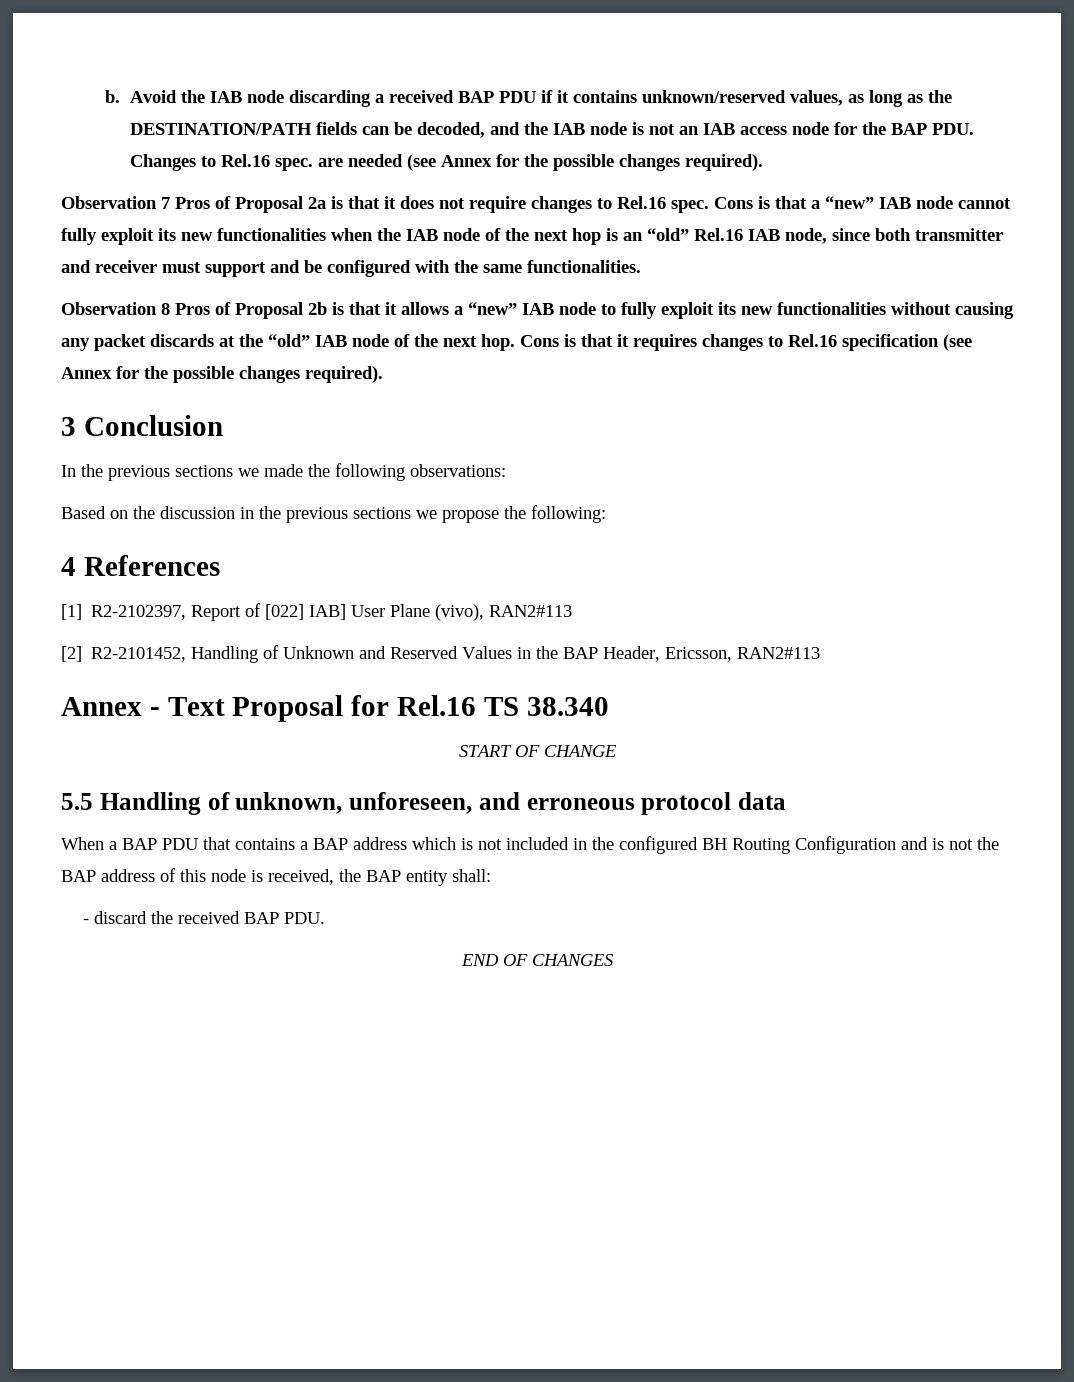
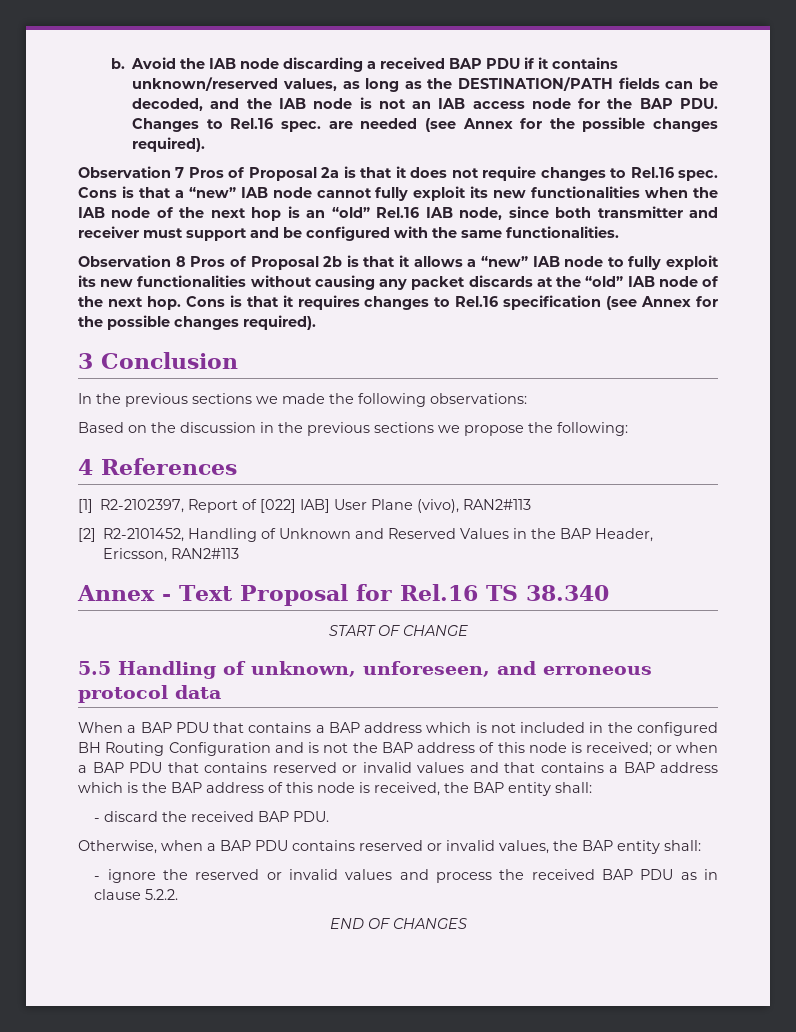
(263, 876) none -> [586,742,718,756] [78,762,718,773] [78,782,370,793] received; or when a BAP PDU that contains reserved or invalid values and that contains a BAP address which is the BAP address of this node is
(326, 918) none -> [78,840,701,854] [94,869,718,883] [94,889,179,900] // Otherwise, when a BAP PDU contains reserved or invalid values, the BAP entity shall: // - ignore the reserved or invalid values and process the received BAP PDU as in clause 5.2.2.

